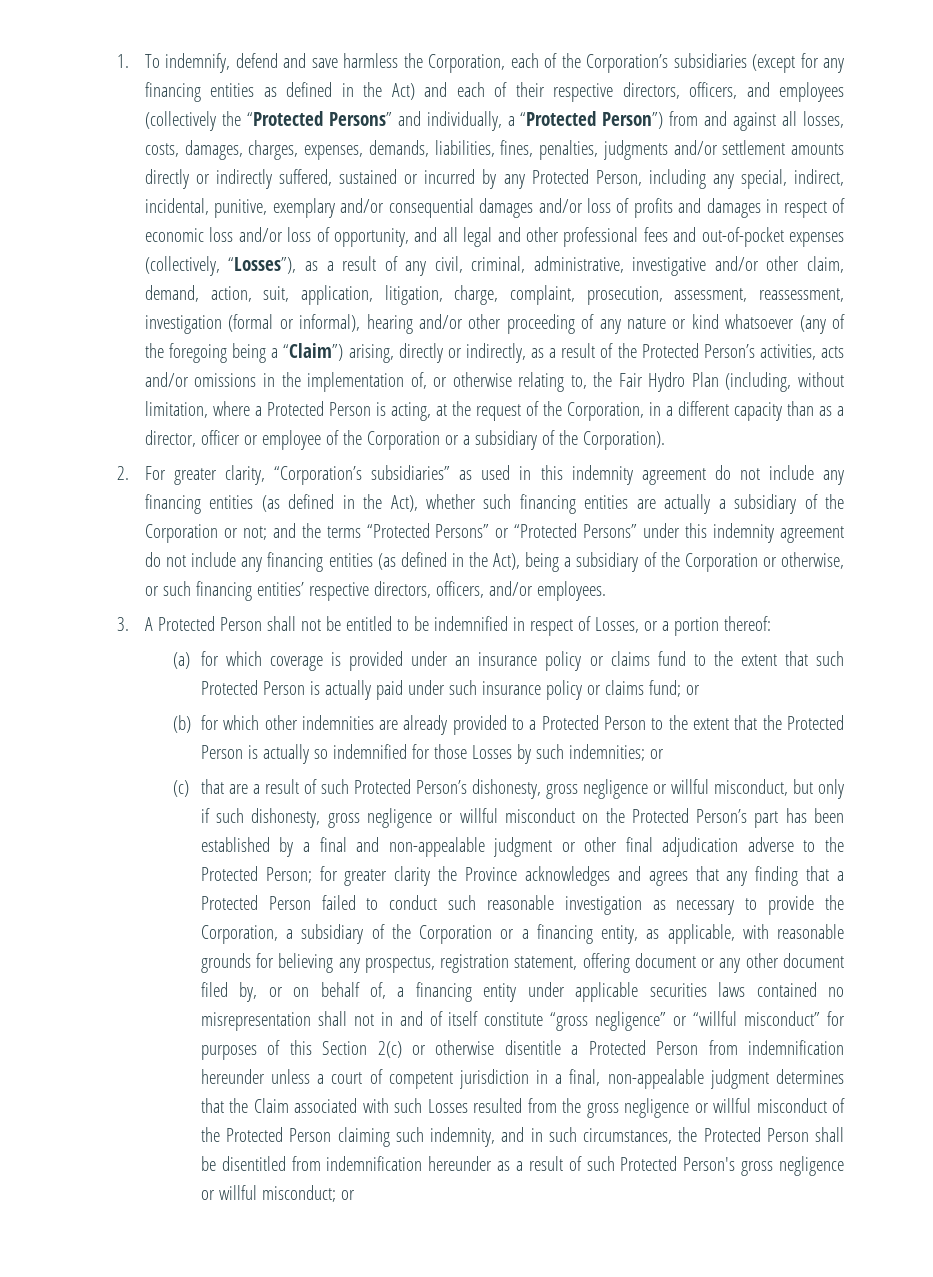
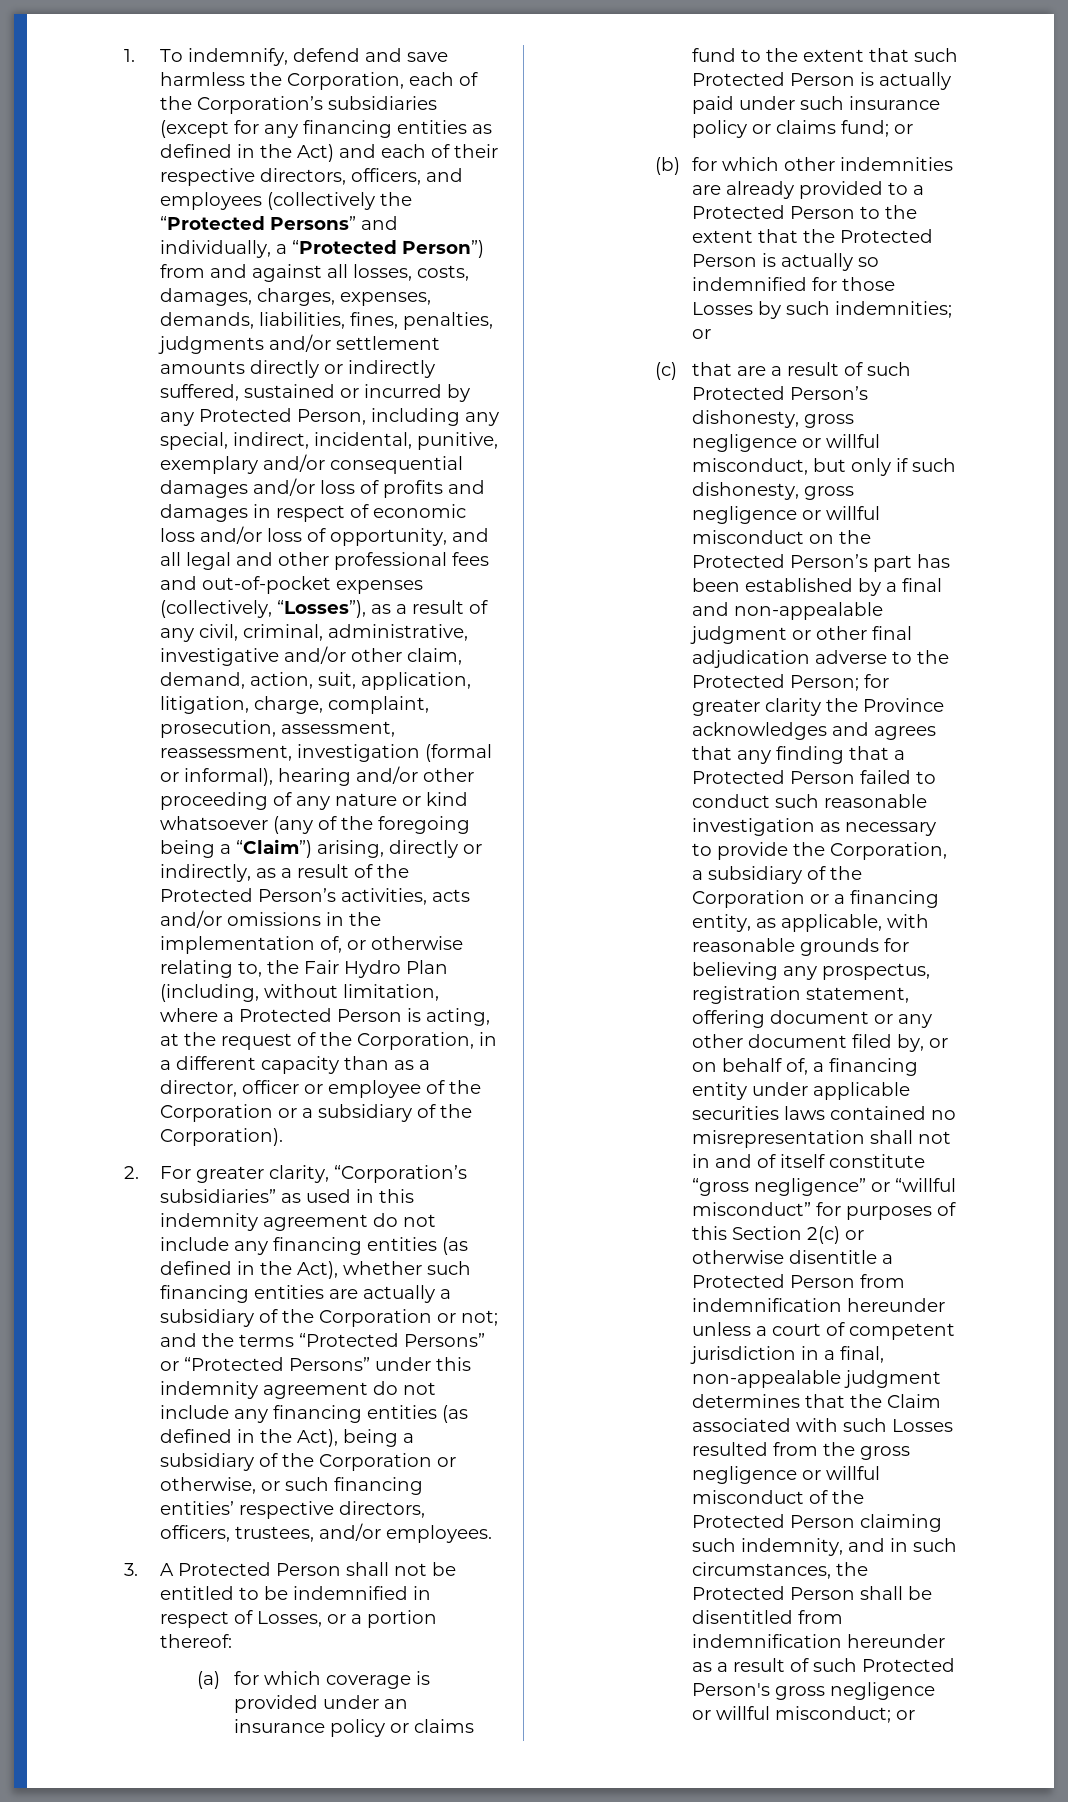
(484, 589) none -> [235,1526,315,1542] trustees,

